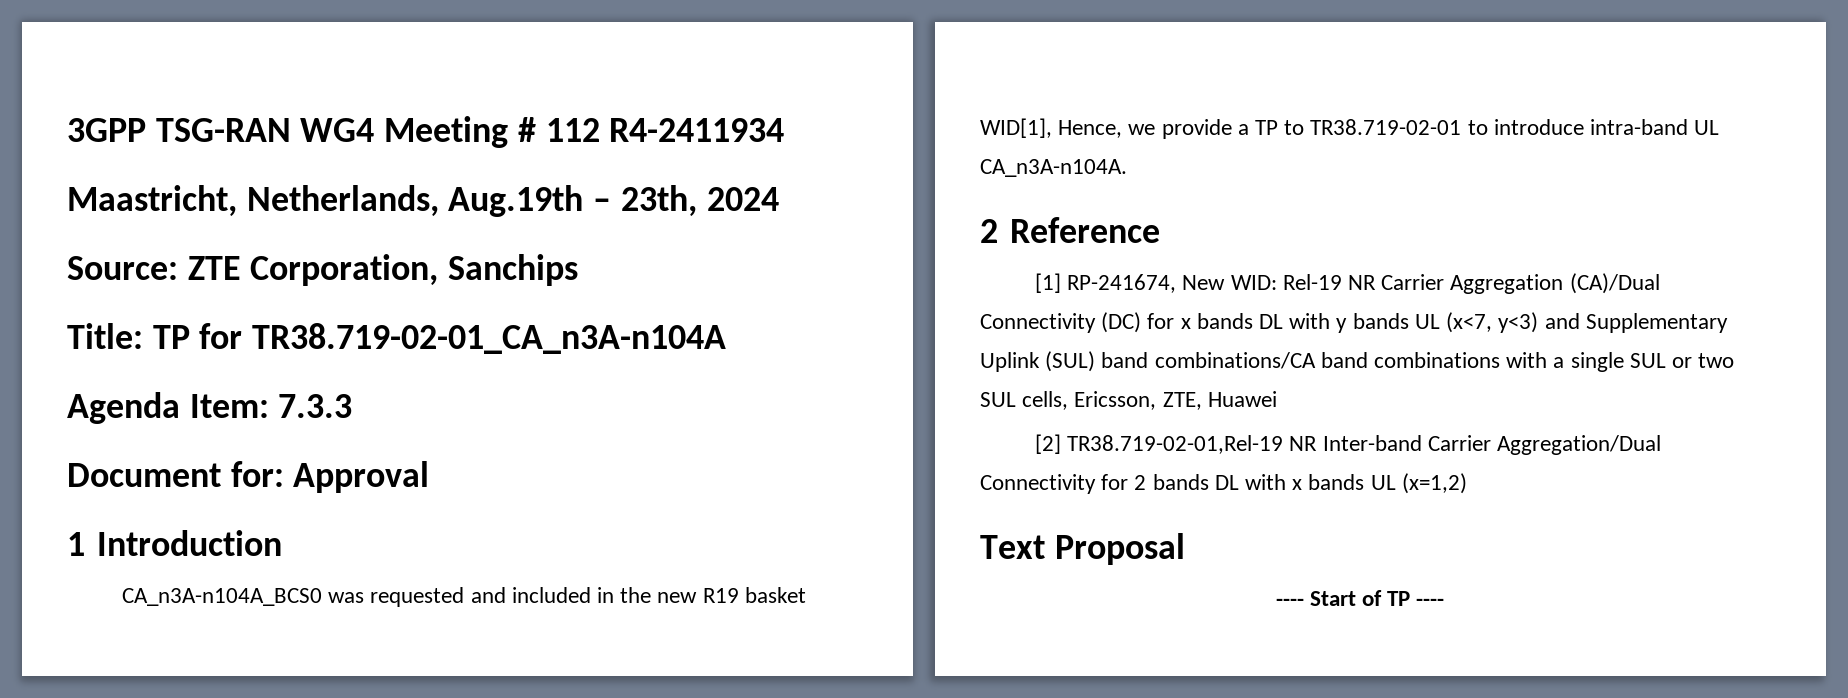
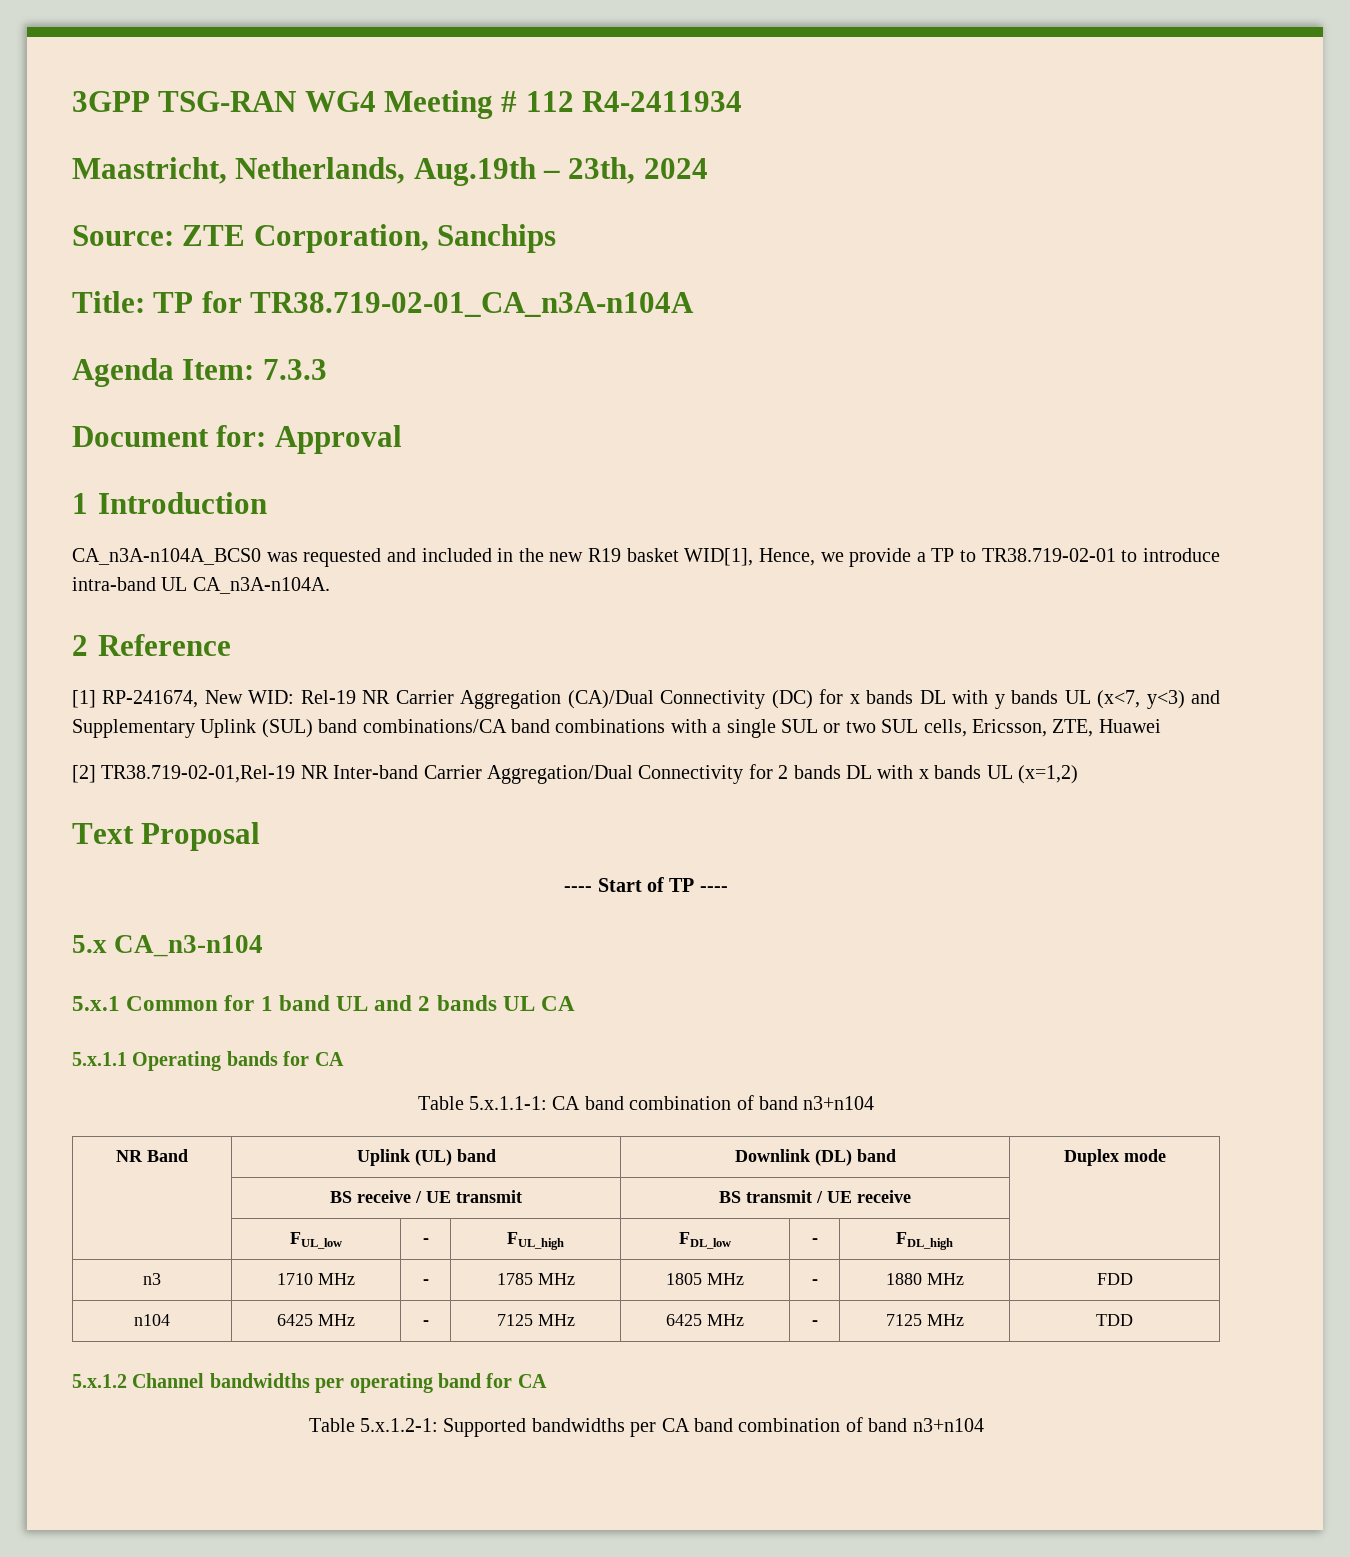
(1445, 602) none -> [72,935,264,957] [72,995,576,1011] [72,1051,344,1071] [417,1095,875,1110] [116,1149,188,1162] [356,1149,496,1166] [734,1149,896,1166] [1063,1149,1166,1166] [330,1190,522,1203] [719,1190,911,1203] [290,1232,342,1249] [422,1238,429,1244] [507,1232,564,1250] [679,1232,731,1249] [811,1238,818,1244] [896,1232,953,1250] [143,1273,161,1285] [277,1273,355,1285] [422,1279,429,1285] [496,1273,575,1285] [666,1273,744,1285] [811,1279,818,1285] [885,1273,964,1285] [1096,1273,1133,1285] [134,1314,170,1326] [277,1314,355,1326] [422,1320,429,1326] [496,1314,575,1326] [666,1314,744,1326] [811,1320,818,1326] [885,1314,964,1326] [1096,1314,1133,1326] [72,1373,547,1393] [308,1417,984,1437] // 5.x CA_n3-n104 // 5.x.1 Common for 1 band UL and 2 bands UL CA // 5.x.1.1 Operating bands for CA // Table 5.x.1.1-1: CA band combination of band n3+n104 // NR Band | Uplink (UL) band | Downlink (DL) band | Duplex mode // | BS receive / UE transmit | BS transmit / UE receive | // | FUL_low | - | FUL_high | FDL_low | - | FDL_high | // n3 | 1710 MHz | - | 1785 MHz | 1805 MHz | - | 1880 MHz | FDD // n104 | 6425 MHz | - | 7125 MHz | 6425 MHz | - | 7125 MHz | TDD // 5.x.1.2 Channel bandwidths per operating band for CA // Table 5.x.1.2-1: Supported bandwidths per CA band combination of band n3+n104

